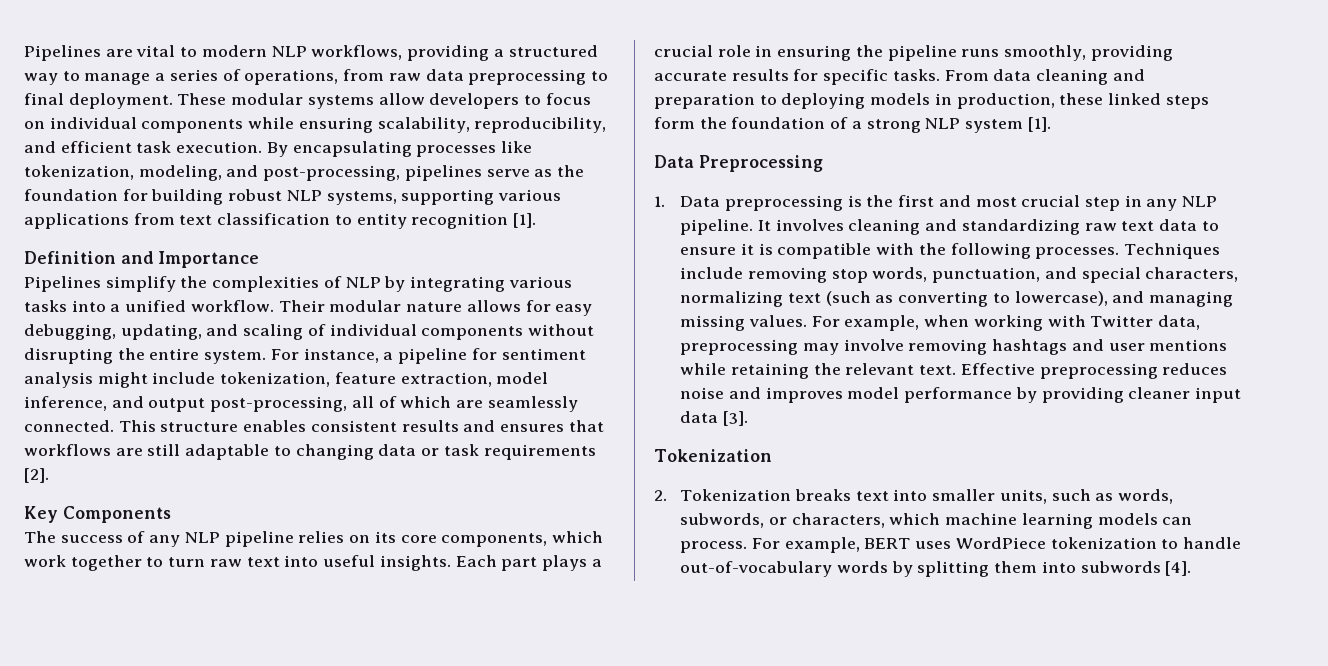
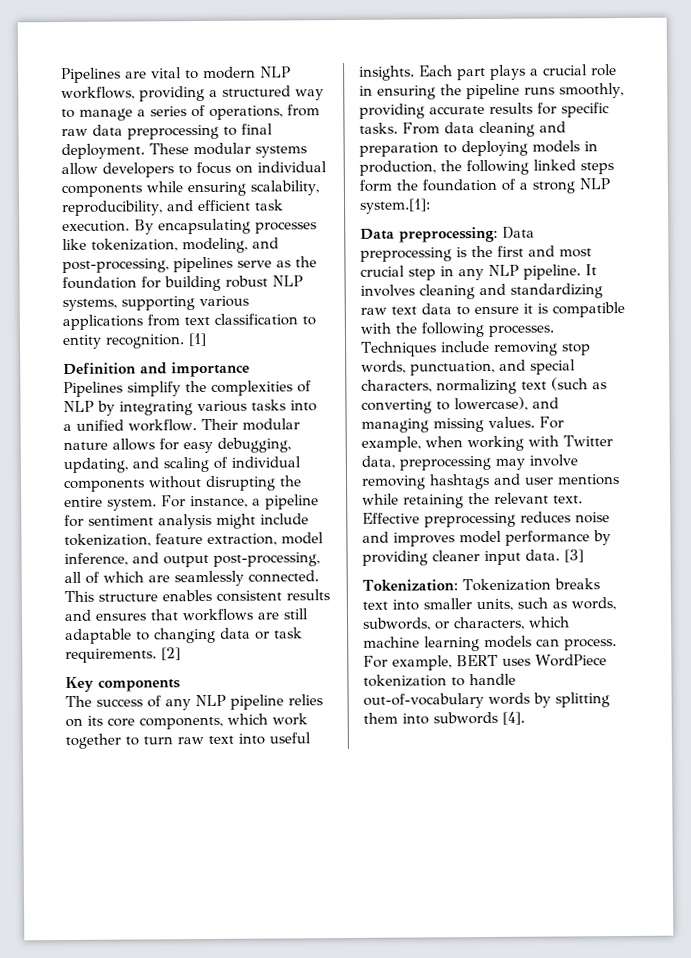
[411,213,537,229] recognition [1]. -> [105,332,207,349] recognition. [1]
[158,251,260,268] Importance -> [171,361,250,378] importance
[483,444,596,460] [24,468,49,483] requirements [2]. -> [65,647,181,664] requirements. [2]
[62,506,171,523] Components -> [98,679,181,692] components
[1059,93,1104,105] these -> [440,159,529,176] the following
[965,117,1051,133] [654,155,823,172] [654,196,665,207] system [1]. // Data Preprocessing // 1. -> [359,198,431,214] [360,226,498,243] system.[1]: // Data preprocessing:
[680,411,748,426] [654,449,772,462] [654,490,667,501] data [3]. // Tokenization // 2. -> [525,549,584,563] [362,579,458,592] data. [3] // Tokenization:

